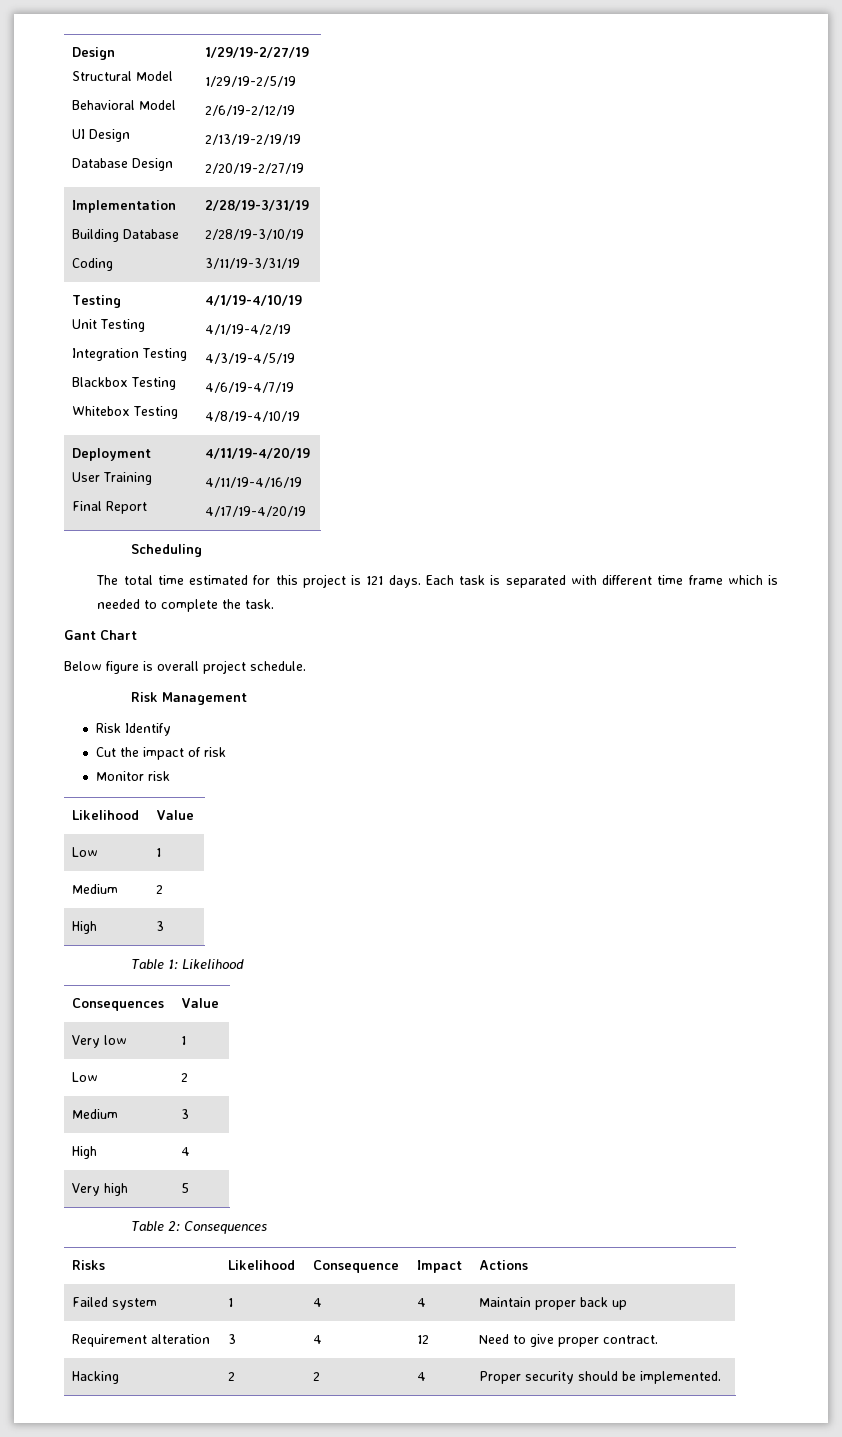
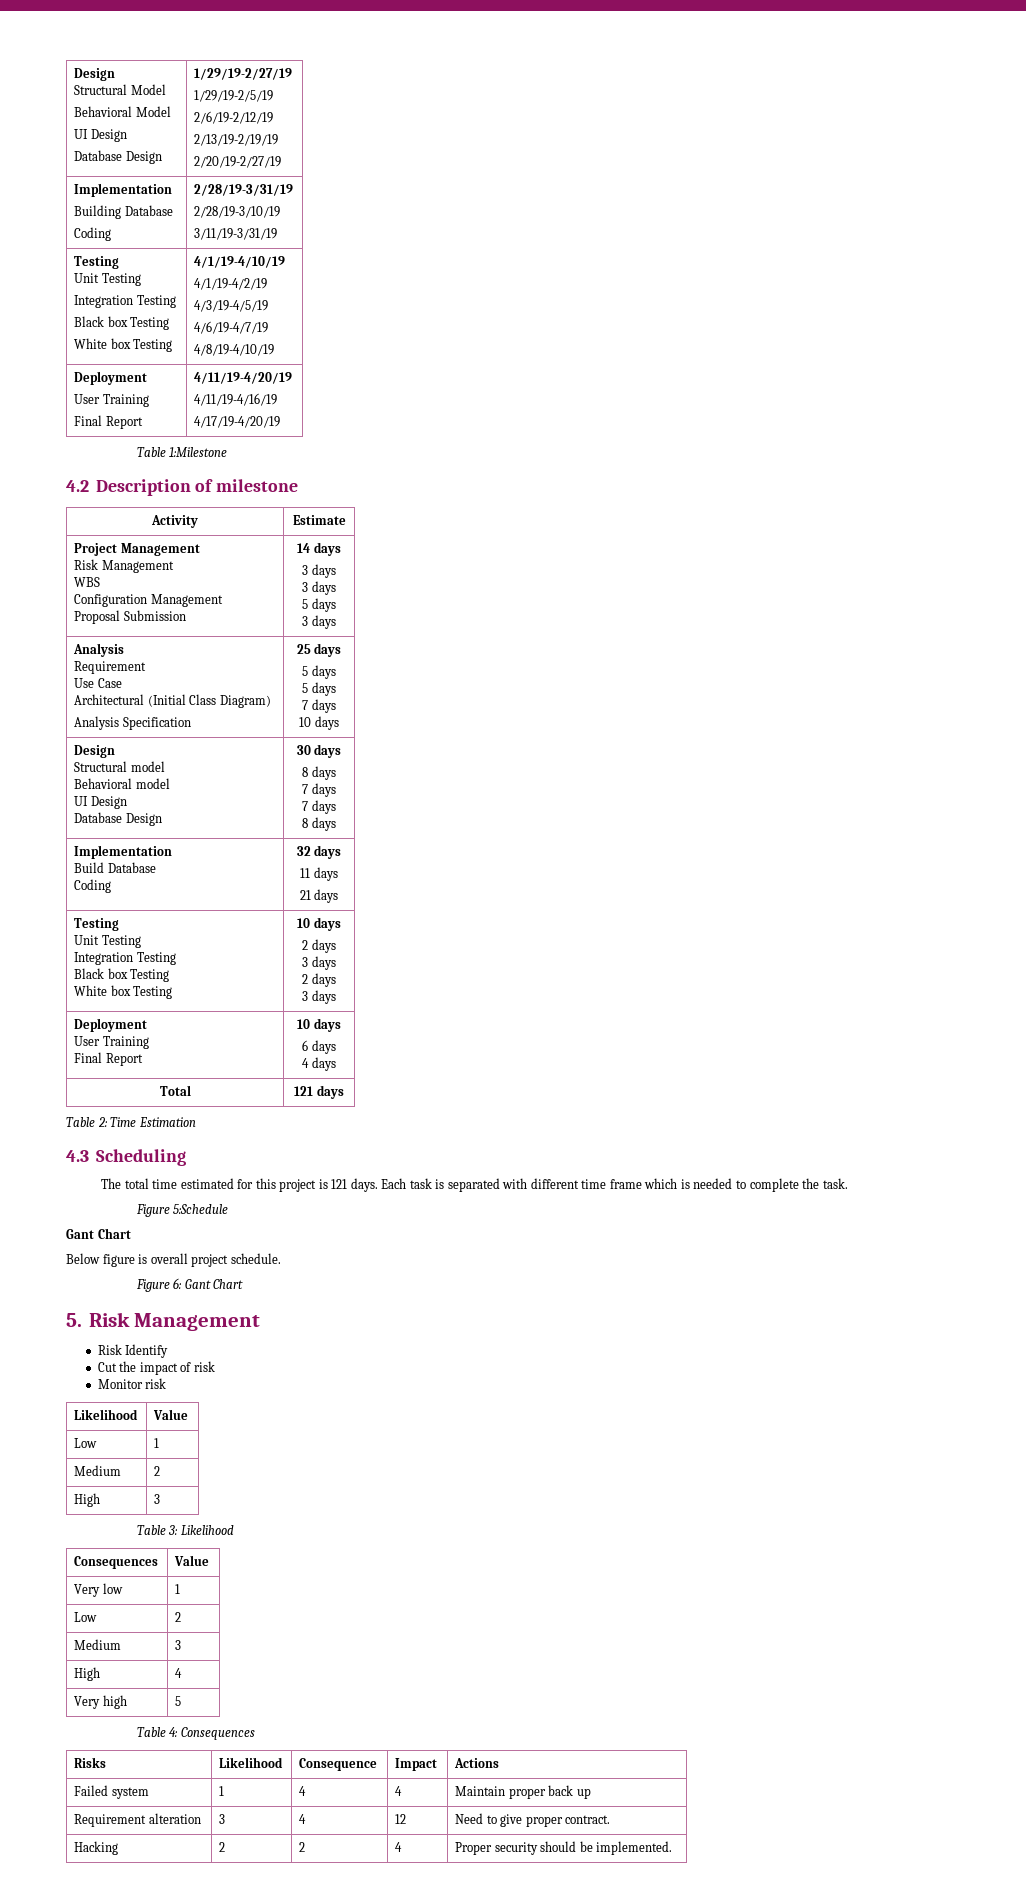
[72,377,177,390] [72,406,131,416] Blackbox Testing // Whitebox -> [74,316,170,330] [74,338,131,349] Black box Testing // White box
(307, 511) none -> [136,447,228,457] [66,479,298,496] [151,515,198,528] [292,515,346,525] [74,543,200,556] [74,559,174,573] [74,577,101,587] [74,594,223,607] [74,610,186,624] [297,542,341,556] [302,564,336,578] [302,581,336,595] [302,598,336,612] [302,615,336,629] [73,643,125,657] [74,661,147,674] [74,678,122,688] [74,694,271,708] [74,716,191,730] [296,643,342,657] [302,665,336,679] [302,682,336,696] [302,699,336,713] [299,716,339,730] [74,745,116,758] [74,761,165,772] [74,778,170,789] [74,796,127,809] [74,812,162,826] [296,744,342,758] [302,766,336,780] [302,783,336,797] [302,800,336,814] [302,817,336,831] [74,845,173,859] [74,862,156,873] [74,879,112,893] [296,845,342,859] [300,867,338,881] [299,889,339,903] [74,918,120,931] [74,935,141,948] [74,952,176,965] [74,968,170,982] [74,985,173,999] [297,917,341,931] [302,939,336,953] [302,956,336,970] [302,973,336,987] [302,990,336,1004] [74,1018,148,1032] [74,1036,149,1049] [74,1052,143,1066] [297,1018,341,1032] [302,1040,336,1054] [302,1057,336,1071] [159,1085,191,1096] [294,1085,344,1099] [66,1117,196,1127] [66,1150,89,1162] Table 1:Milestone // 4.2 Description of milestone // Activity | Estimate // Project Management // Risk Management // WBS // Configuration Management // Proposal Submission | 14 days // 3 days // 3 days // 5 days // 3 days // Analysis // Requirement // Use Case // Architectural (Initial Class Diagram) // Analysis Specification | 25 days // 5 days // 5 days // 7 days // 10 days // Design // Structural model // Behavioral model // UI Design // Database Design | 30 days // 8 days // 7 days // 7 days // 8 days // Implementation // Build Database // Coding | 32 days // 11 days // 21 days // Testing // Unit Testing // Integration Testing // Black box Testing // White box Testing | 10 days // 2 days // 3 days // 2 days // 3 days // Deployment // User Training // Final Report | 10 days // 6 days // 4 days // Total | 121 days // Table 2: Time Estimation // 4.3
(275, 604) none -> [135,1204,229,1217] // Figure 5:Schedule
(306, 666) none -> [135,1278,244,1292] [66,1313,82,1327] Figure 6: Gant Chart // 5.
[167,959,178,970] 1: -> [168,1525,179,1535] 3:
[167,1221,180,1232] 2: -> [169,1727,179,1737] 4:

